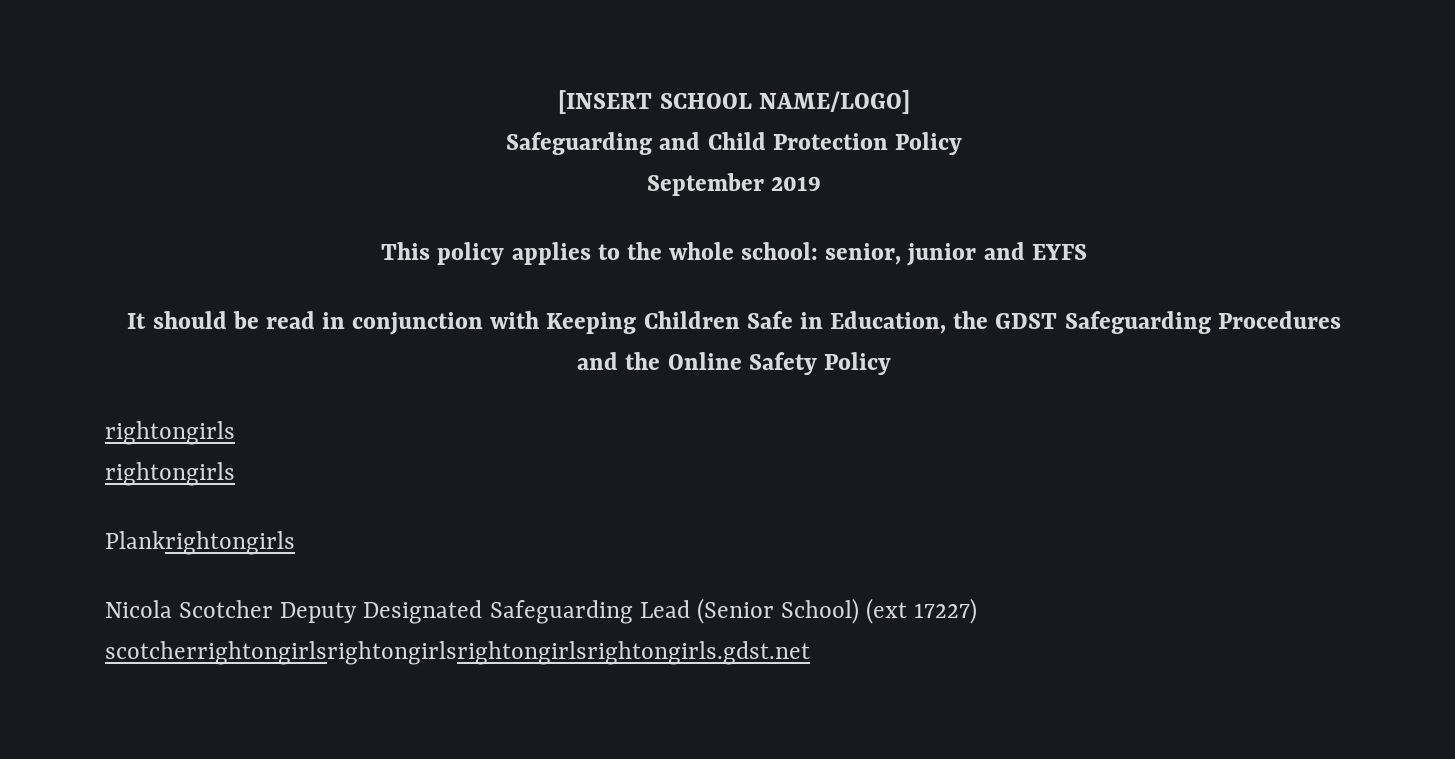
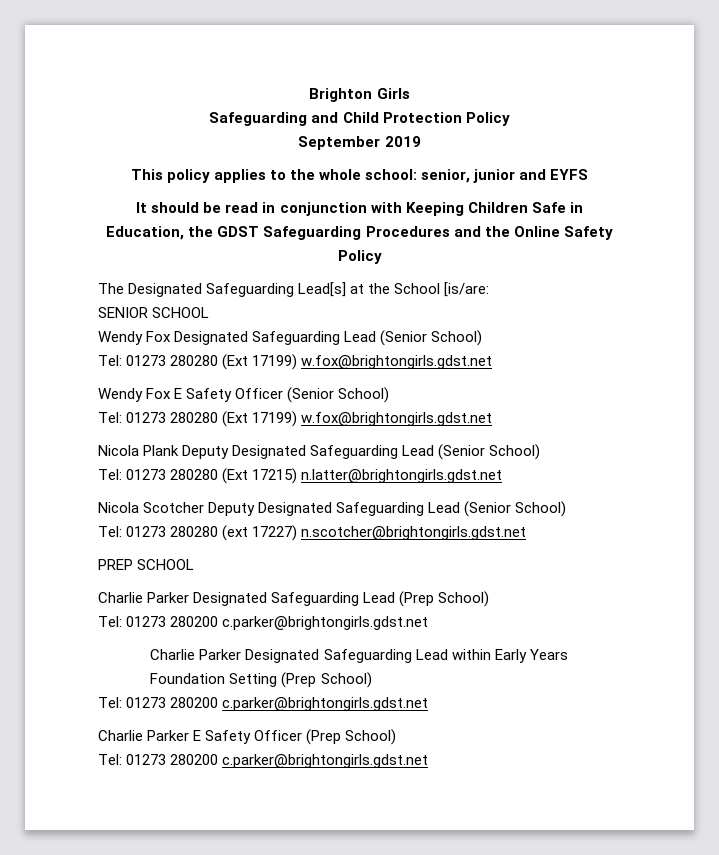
[558,90,910,114] [INSERT SCHOOL NAME/LOGO] -> [309,88,410,102] Brighton Girls
[105,421,235,445] [105,462,235,486] [105,531,295,555] rightongirls // rightongirls // Plankrightongirls -> [98,282,490,297] [98,307,210,318] [98,330,483,346] [98,354,493,370] [98,387,390,403] [98,411,493,427] [98,444,541,460] [98,468,503,484] The Designated Safeguarding Lead[s] at the School [is/are: // SENIOR SCHOOL // Wendy Fox Designated Safeguarding Lead (Senior School) // Tel: 01273 280280 (Ext 17199) w.fox@brightongirls.gdst.net // Wendy Fox E Safety Officer (Senior School) // Tel: 01273 280280 (Ext 17199) w.fox@brightongirls.gdst.net // Nicola Plank Deputy Designated Safeguarding Lead (Senior School) // Tel: 01273 280280 (Ext 17215) n.latter@brightongirls.gdst.net
[866,598,978,624] [105,641,810,665] (ext 17227) scotcherrightongirlsrightongirlsrightongirlsrightongirls.gdst.net -> [98,525,527,541] [98,559,195,570] [98,591,490,607] [98,616,429,630] [150,649,568,663] [150,672,372,688] [98,697,429,711] [98,729,397,745] [98,754,429,768] // Tel: 01273 280280 (ext 17227) n.scotcher@brightongirls.gdst.net // PREP SCHOOL // Charlie Parker Designated Safeguarding Lead (Prep School) // Tel: 01273 280200 c.parker@brightongirls.gdst.net // Charlie Parker Designated Safeguarding Lead within Early Years Foundation Setting (Prep School) // Tel: 01273 280200 c.parker@brightongirls.gdst.net // Charlie Parker E Safety Officer (Prep School) // Tel: 01273 280200 c.parker@brightongirls.gdst.net

